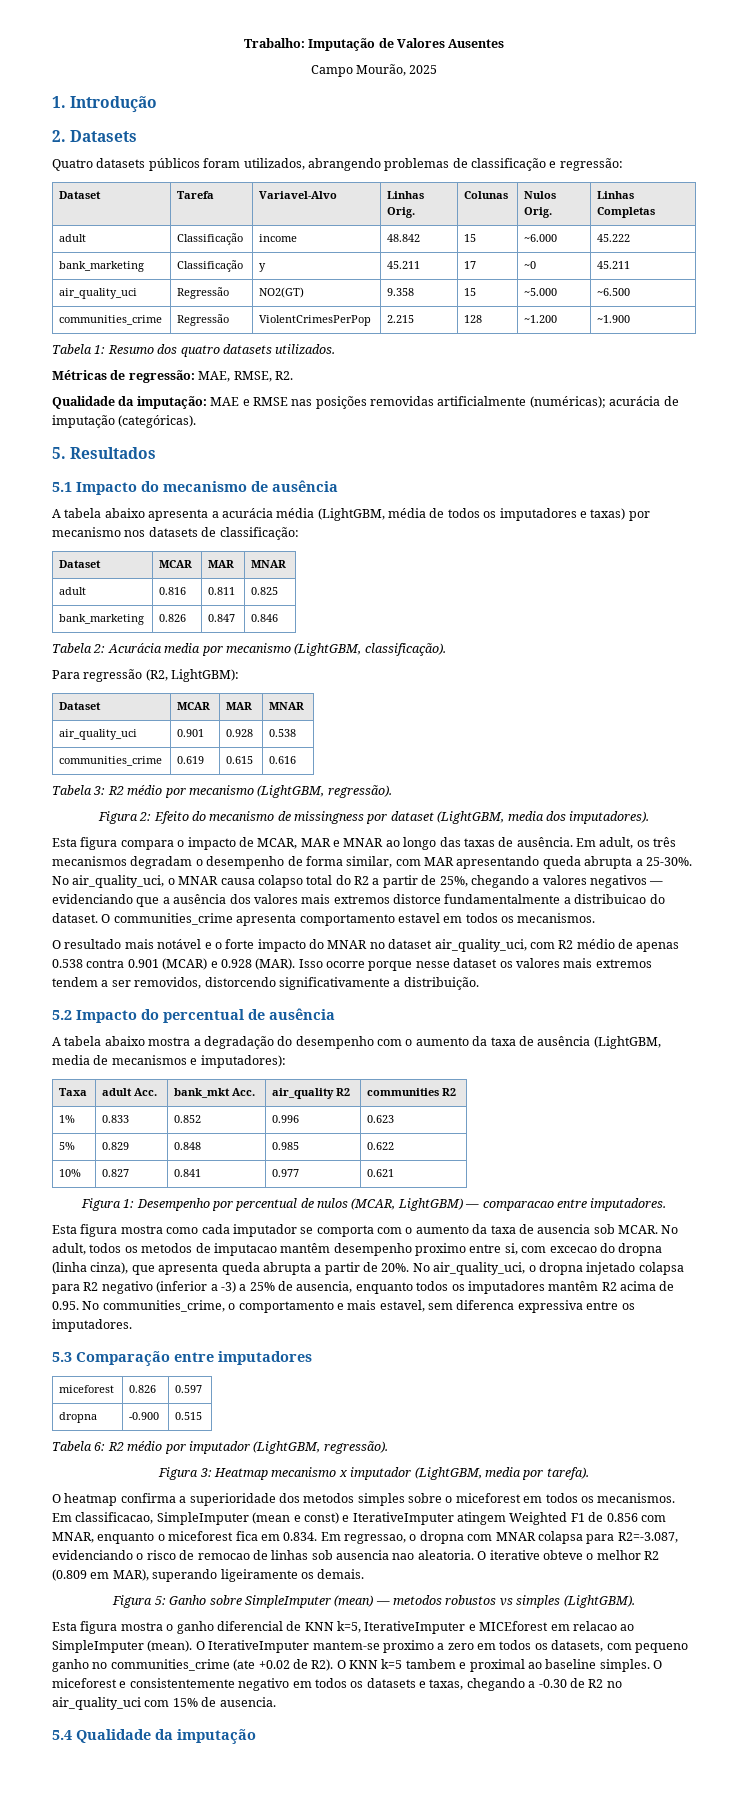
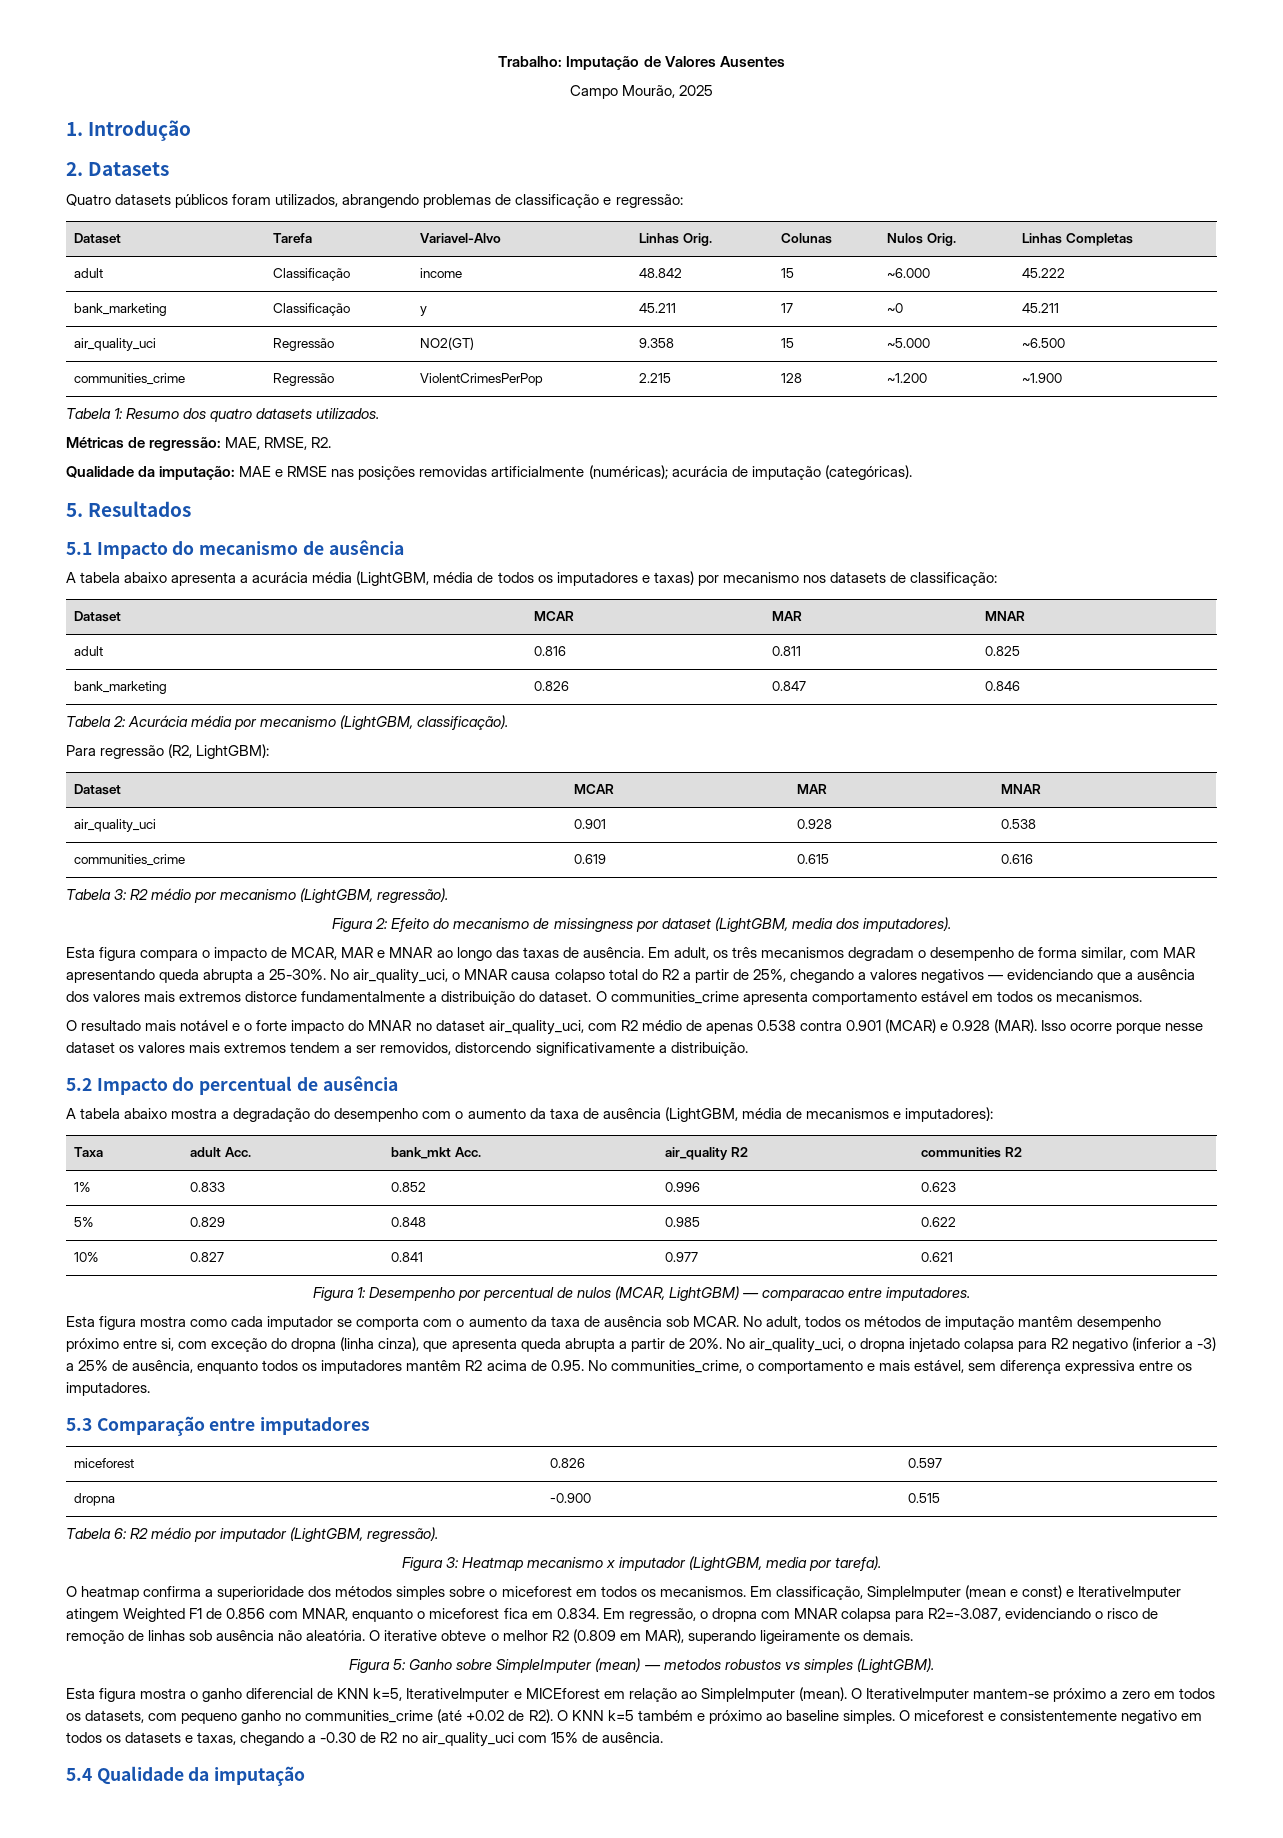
[164,643,201,653] media -> [191,715,233,727] média
[574,894,647,904] distribuicao -> [441,991,516,1005] distribuição
[397,913,440,923] estavel -> [920,991,968,1002] estável
[52,1055,90,1065] media -> [741,1108,782,1119] média
[537,1224,591,1234] ausencia -> [603,1316,662,1327] ausência
[141,1243,277,1256] metodos de imputacao -> [864,1316,1015,1330] métodos de imputação
[415,1243,466,1256] proximo -> [66,1338,119,1352] próximo
[549,1246,597,1253] excecao -> [211,1338,268,1352] exceção
[296,1281,353,1293] ausencia, -> [132,1360,194,1373] ausência,
[379,1300,515,1312] estavel, sem diferenca -> [913,1360,1062,1374] estável, sem diferença
[303,1493,355,1503] metodos -> [335,1586,393,1597] métodos
[75,1512,154,1524] classificacao, -> [775,1586,863,1600] classificação,
[344,1534,406,1544] regressao, -> [628,1608,696,1622] regressão,
[197,1553,250,1560] remocao -> [66,1630,124,1644] remoção
[336,1550,474,1560] ausencia nao aleatoria. -> [216,1630,366,1641] ausência não aleatória.
[572,1621,617,1631] relacao -> [628,1688,677,1702] relação
[382,1640,434,1653] proximo -> [1052,1688,1106,1702] próximo
[233,1659,256,1671] (ate -> [437,1709,463,1723] (até
[405,1659,525,1672] tambem e proximal -> [637,1710,762,1724] também e próximo
[219,1697,276,1707] ausencia. -> [601,1732,663,1743] ausência.

